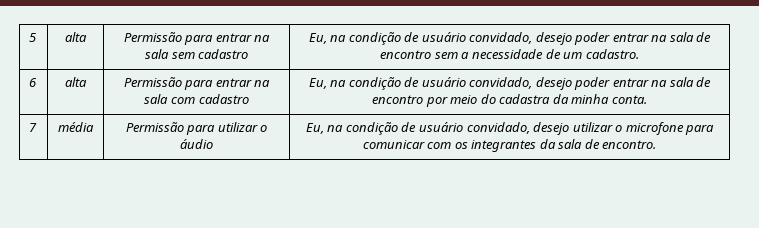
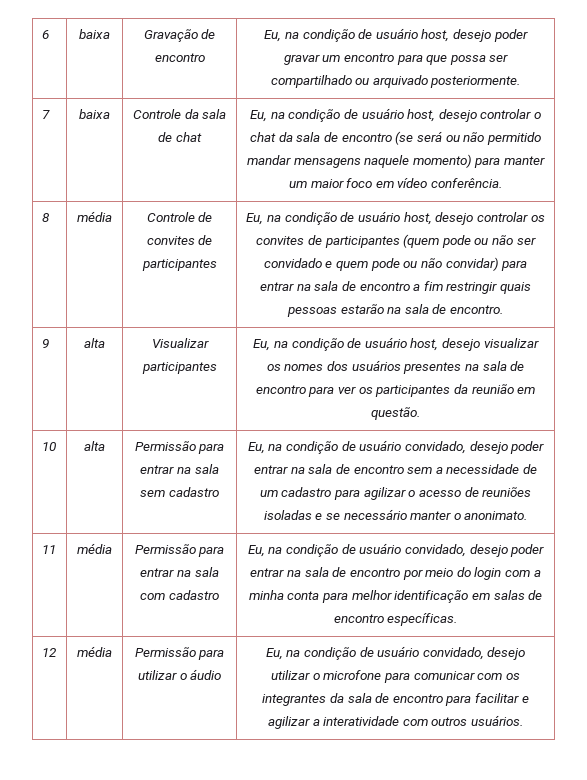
[29,33,37,42] 5 -> [41,30,49,39] [79,29,110,39] [143,29,216,42] [154,53,205,62] [264,28,528,42] [283,53,509,65] [270,75,521,88] [41,110,50,119] [79,109,110,119] [132,109,227,119] [158,132,202,142] [249,108,542,122] [250,131,541,145] [246,154,546,168] [288,178,503,188] [41,213,50,222] [77,211,112,222] [146,212,213,222] [146,235,213,245] [141,259,217,271] [246,211,545,225] [256,234,536,248] [263,257,528,271] [259,281,532,294] [286,304,504,317] [41,339,49,348] [84,338,105,348] [151,338,209,348] [141,362,217,374] [253,337,539,351] [266,360,525,374] [255,384,536,397] [371,407,420,420] [41,442,56,451] 6 | baixa | Gravação de encontro | Eu, na condição de usuário host, desejo poder gravar um encontro para que possa ser compartilhado ou arquivado posteriormente. // 7 | baixa | Controle da sala de chat | Eu, na condição de usuário host, desejo controlar o chat da sala de encontro (se será ou não permitido mandar mensagens naquele momento) para manter um maior foco em vídeo conferência. // 8 | média | Controle de convites de participantes | Eu, na condição de usuário host, desejo controlar os convites de participantes (quem pode ou não ser convidado e quem pode ou não convidar) para entrar na sala de encontro a fim restringir quais pessoas estarão na sala de encontro. // 9 | alta | Visualizar participantes | Eu, na condição de usuário host, desejo visualizar os nomes dos usuários presentes na sala de encontro para ver os participantes da reunião em questão. // 10
[585,49,639,59] [29,78,38,87] [65,77,87,87] cadastro. // 6 | alta -> [281,487,532,500] [263,509,528,520] [41,545,56,554] [77,543,112,554] cadastro para agilizar o acesso de reuniões isoladas e se necessário manter o anonimato. // 11 | média
[499,94,647,104] [29,123,38,132] cadastra da minha conta. // 7 -> [474,567,541,580] [248,590,543,603] [333,613,458,626] [41,648,57,657] login com a minha conta para melhor identificação em salas de encontro específicas. // 12
[602,140,657,149] encontro. -> [392,693,529,706] [267,715,524,729] encontro para facilitar e agilizar a interatividade com outros usuários.

